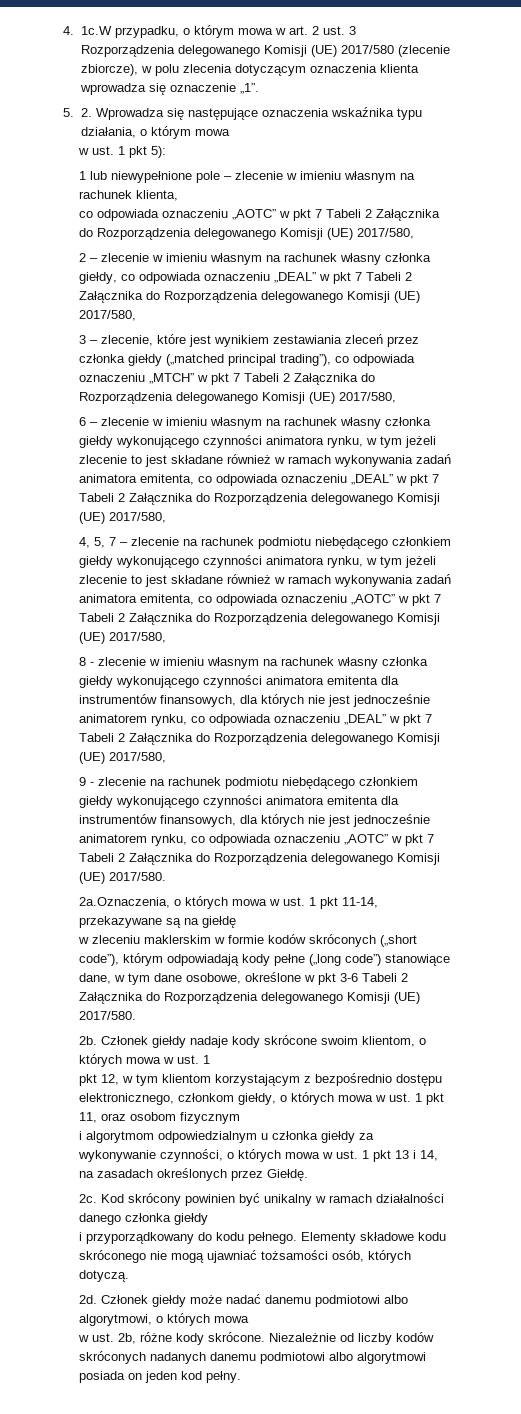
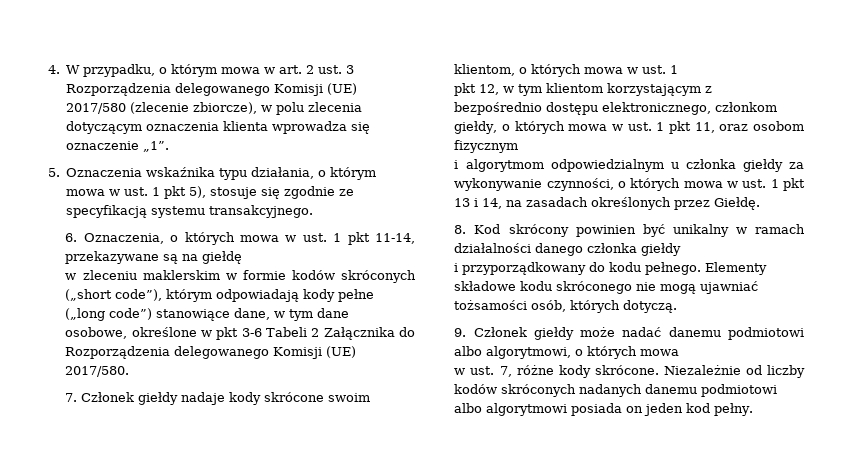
[80,26,112,35] 1c.W -> [66,65,81,74] W
[80,108,329,120] 2. Wprowadza się następujące oznaczenia -> [66,168,143,177] Oznaczenia
[77,146,166,158] [78,171,415,183] [78,190,178,201] [78,209,440,221] [78,228,414,240] [78,253,431,265] [78,272,412,284] [78,291,420,303] [78,310,136,321] [78,334,419,347] [78,354,415,366] [78,373,375,385] [78,392,396,404] [78,417,431,429] [78,435,436,448] [78,454,451,467] [78,474,439,486] [78,493,440,505] [78,512,166,524] [78,537,451,549] [78,555,436,568] [78,574,451,587] [78,594,441,606] [78,613,440,625] [78,632,166,644] [78,657,428,669] [78,675,399,688] [78,694,430,707] [78,714,432,726] [78,733,440,745] [78,752,166,764] [78,777,418,789] [78,795,399,808] [78,814,430,827] [78,834,434,846] [78,853,440,865] [78,872,166,884] [78,897,170,908] // w ust. 1 pkt 5): // 1 lub niewypełnione pole – zlecenie w imieniu własnym na rachunek klienta, // co odpowiada oznaczeniu „AOTC” w pkt 7 Tabeli 2 Załącznika do Rozporządzenia delegowanego Komisji (UE) 2017/580, // 2 – zlecenie w imieniu własnym na rachunek własny członka giełdy, co odpowiada oznaczeniu „DEAL” w pkt 7 Tabeli 2 Załącznika do Rozporządzenia delegowanego Komisji (UE) 2017/580, // 3 – zlecenie, które jest wynikiem zestawiania zleceń przez członka giełdy („matched principal trading”), co odpowiada oznaczeniu „MTCH” w pkt 7 Tabeli 2 Załącznika do Rozporządzenia delegowanego Komisji (UE) 2017/580, // 6 – zlecenie w imieniu własnym na rachunek własny członka giełdy wykonującego czynności animatora rynku, w tym jeżeli zlecenie to jest składane również w ramach wykonywania zadań animatora emitenta, co odpowiada oznaczeniu „DEAL” w pkt 7 Tabeli 2 Załącznika do Rozporządzenia delegowanego Komisji (UE) 2017/580, // 4, 5, 7 – zlecenie na rachunek podmiotu niebędącego członkiem giełdy wykonującego czynności animatora rynku, w tym jeżeli zlecenie to jest składane również w ramach wykonywania zadań animatora emitenta, co odpowiada oznaczeniu „AOTC” w pkt 7 Tabeli 2 Załącznika do Rozporządzenia delegowanego Komisji (UE) 2017/580, // 8 - zlecenie w imieniu własnym na rachunek własny członka giełdy wykonującego czynności animatora emitenta dla instrumentów finansowych, dla których nie jest jednocześnie animatorem rynku, co odpowiada oznaczeniu „DEAL” w pkt 7 Tabeli 2 Załącznika do Rozporządzenia delegowanego Komisji (UE) 2017/580, // 9 - zlecenie na rachunek podmiotu niebędącego członkiem giełdy wykonującego czynności animatora emitenta dla instrumentów finansowych, dla których nie jest jednocześnie animatorem rynku, co odpowiada oznaczeniu „AOTC” w pkt 7 Tabeli 2 Załącznika do Rozporządzenia delegowanego Komisji (UE) 2017/580. // 2a.Oznaczenia, -> [109,186,355,199] [66,205,314,218] [65,233,164,244] w ust. 1 pkt 5), stosuje się zgodnie ze specyfikacją systemu transakcyjnego. // 6. Oznaczenia,
[78,1036,97,1045] 2b. -> [65,393,78,402] 7.
[78,1194,97,1203] 2c. -> [454,225,467,234] 8.
[78,1295,97,1304] 2d. -> [454,328,467,337] 9.
[117,1333,136,1344] 2b, -> [499,366,512,377] 7,

